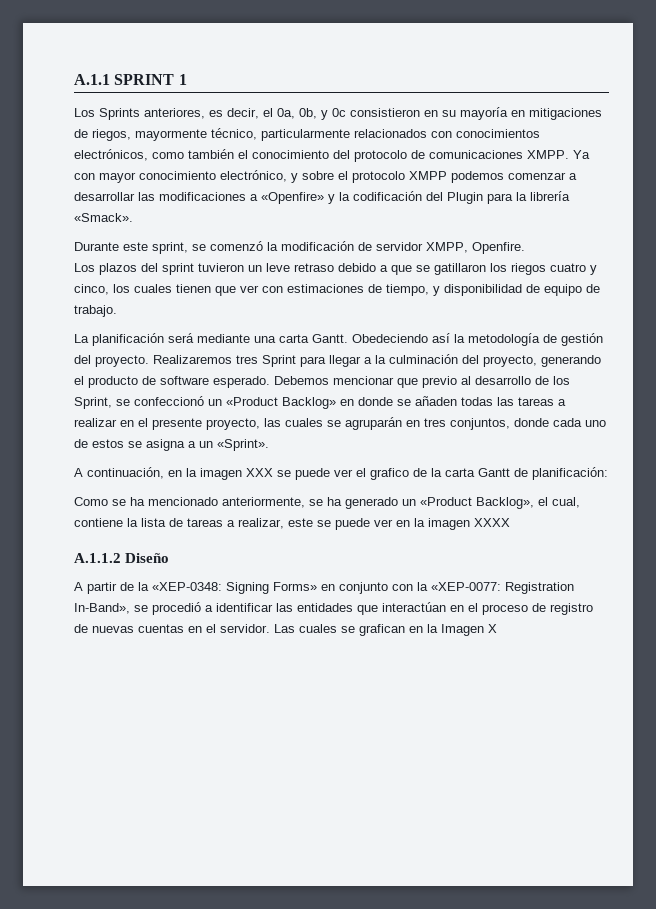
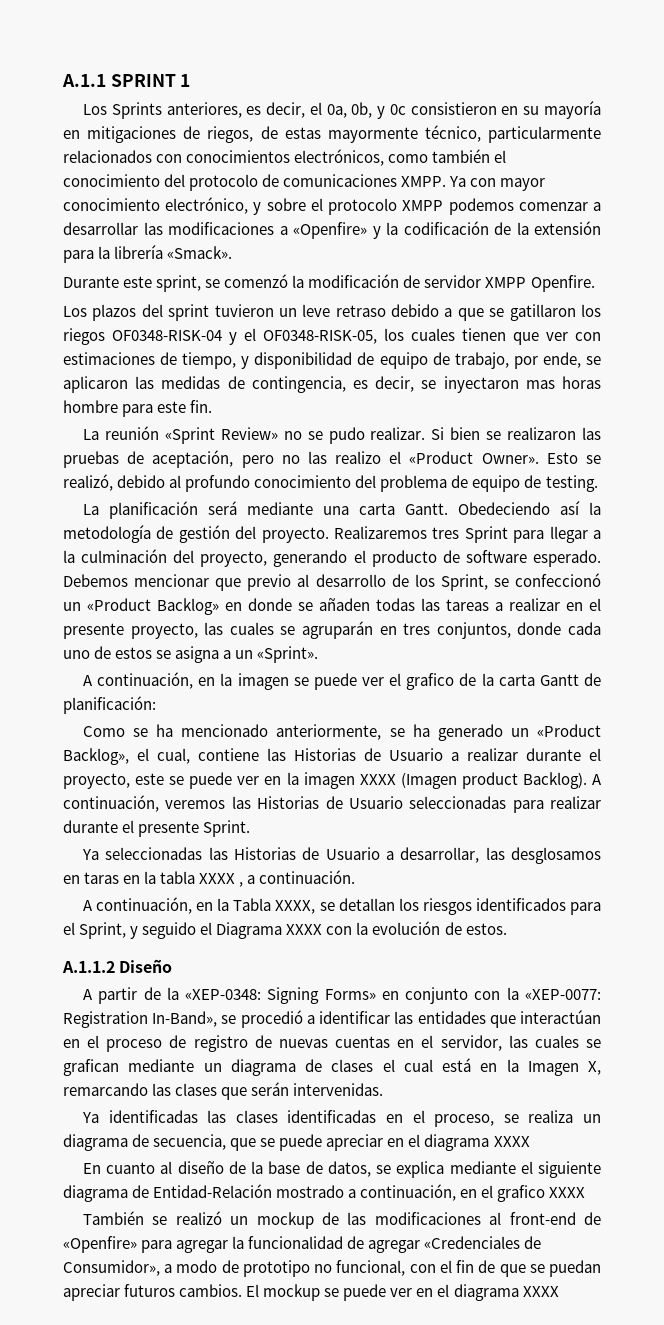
(131, 135) none -> [260,126,321,139] de estas
[426,192,483,204] del Plugin -> [494,221,601,235] de la extensión
[426,242,468,253] XMPP, -> [485,277,527,288] XMPP
[550,263,597,275] [74,284,109,295] cuatro y cinco, -> [112,328,377,345] OF0348-RISK-04 y el OF0348-RISK-05,
[74,305,117,317] trabajo. -> [454,352,602,369] [63,376,601,393] [63,400,213,417] [83,426,601,444] [63,450,601,468] [63,474,598,492] trabajo, por ende, se aplicaron las medidas de contingencia, es decir, se inyectaron mas horas hombre para este fin. // La reunión «Sprint Review» no se pudo realizar. Si bien se realizaron las pruebas de aceptación, pero no las realizo el «Product Owner». Esto se realizó, debido al profundo conocimiento del problema de equipo de testing.
[246,468,273,477] XXX -> (289, 681) none
[127,518,284,529] la lista de tareas a realizar, -> [267,748,601,761] [63,773,130,789] las Historias de Usuario a realizar durante el proyecto,
(510, 522) none -> [400,772,602,789] [63,795,601,813] [63,820,251,837] [82,847,601,864] [63,870,356,887] [83,897,602,915] [63,921,507,939] (Imagen product Backlog). A continuación, veremos las Historias de Usuario seleccionadas para realizar durante el presente Sprint. // Ya seleccionadas las Historias de Usuario a desarrollar, las desglosamos en taras en la tabla XXXX , a continuación. // A continuación, en la Tabla XXXX, se detallan los riesgos identificados para el Sprint, y seguido el Diagrama XXXX con la evolución de estos.
[220,624,295,633] servidor. Las -> [440,1035,528,1051] servidor, las
[409,624,497,636] en la Imagen X -> [128,1058,601,1076] [63,1082,384,1100] [82,1110,602,1127] [63,1134,530,1151] [83,1161,602,1178] [63,1184,586,1202] [83,1211,601,1229] [63,1236,542,1253] [63,1260,601,1277] [63,1284,559,1301] mediante un diagrama de clases el cual está en la Imagen X, remarcando las clases que serán intervenidas. // Ya identificadas las clases identificadas en el proceso, se realiza un diagrama de secuencia, que se puede apreciar en el diagrama XXXX // En cuanto al diseño de la base de datos, se explica mediante el siguiente diagrama de Entidad-Relación mostrado a continuación, en el grafico XXXX // También se realizó un mockup de las modificaciones al front-end de «Openfire» para agregar la funcionalidad de agregar «Credenciales de Consumidor», a modo de prototipo no funcional, con el fin de que se puedan apreciar futuros cambios. El mockup se puede ver en el diagrama XXXX

